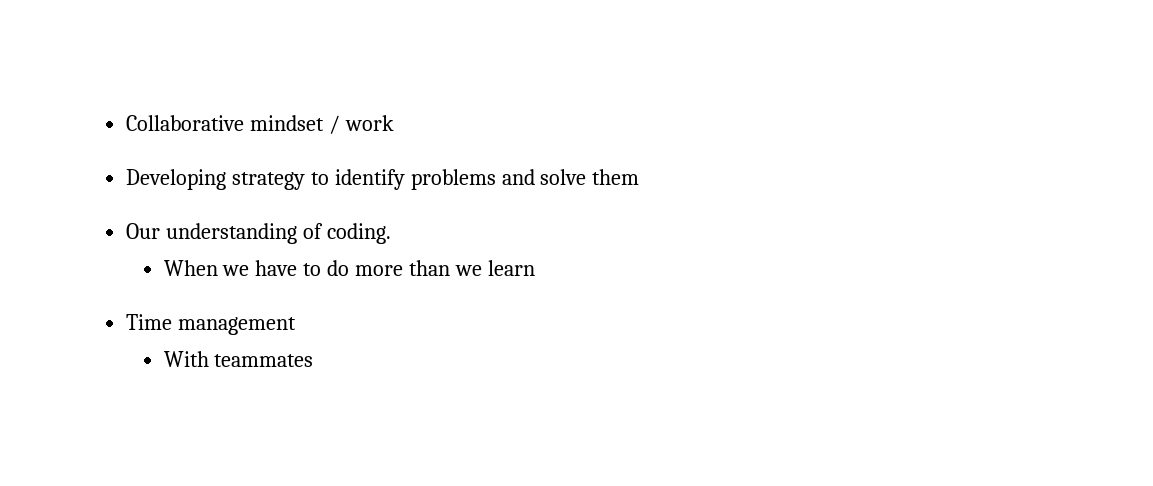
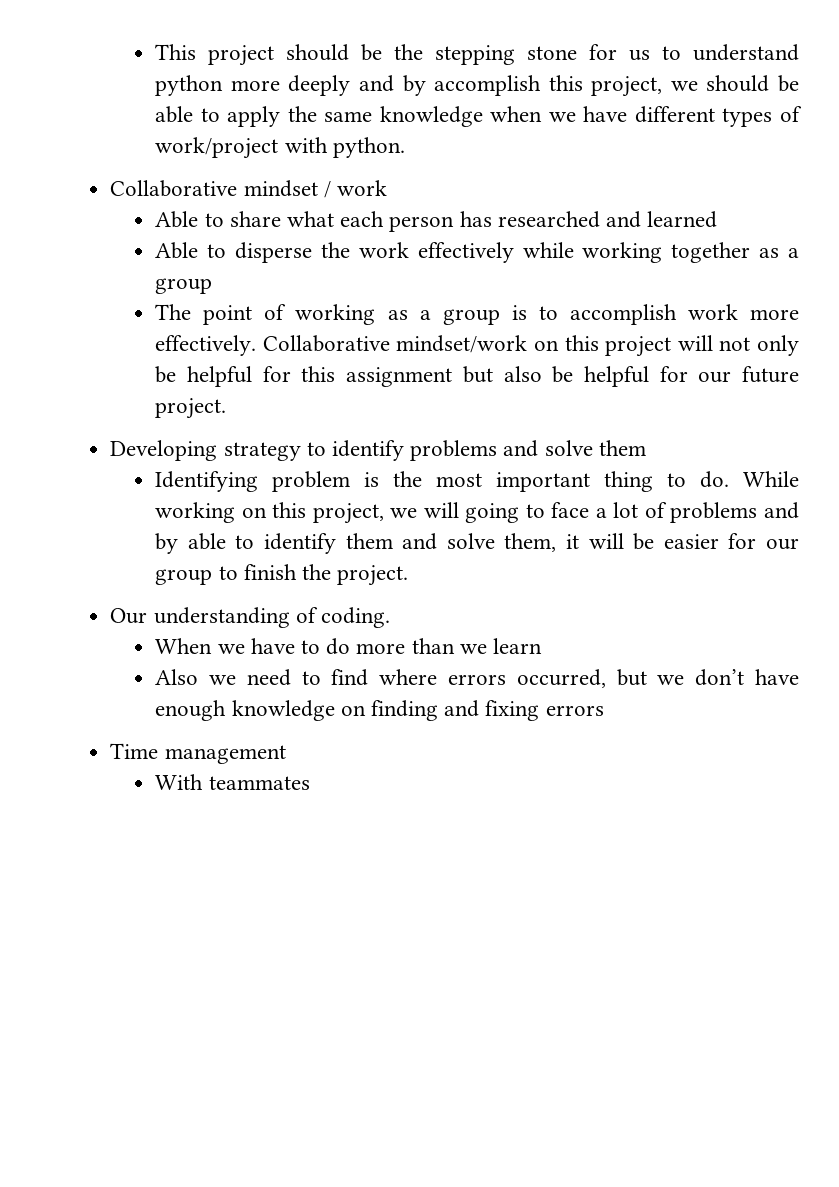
[125,115,394,134] Collaborative mindset / work -> [155,44,800,66] [155,75,799,97] [155,106,802,127] [155,137,405,159] [110,180,387,198] [155,211,718,232] [155,242,799,263] [155,278,213,294] [155,304,799,325] [155,335,799,357] [155,366,799,387] [155,398,227,419] This project should be the stepping stone for us to understand python more deeply and by accomplish this project, we should be able to apply the same knowledge when we have different types of work/project with python. // Collaborative mindset / work // Able to share what each person has researched and learned // Able to disperse the work effectively while working together as a group // The point of working as a group is to accomplish work more effectively. Collaborative mindset/work on this project will not only be helpful for this assignment but also be helpful for our future project.
(640, 177) none -> [155,471,800,492] [155,502,799,524] [155,533,799,554] [155,564,409,586] // Identifying problem is the most important thing to do. While working on this project, we will going to face a lot of problems and by able to identify them and solve them, it will be easier for our group to finish the project.
(536, 268) none -> [155,669,799,688] [155,700,604,721] // Also we need to find where errors occurred, but we don’t have enough knowledge on finding and fixing errors

